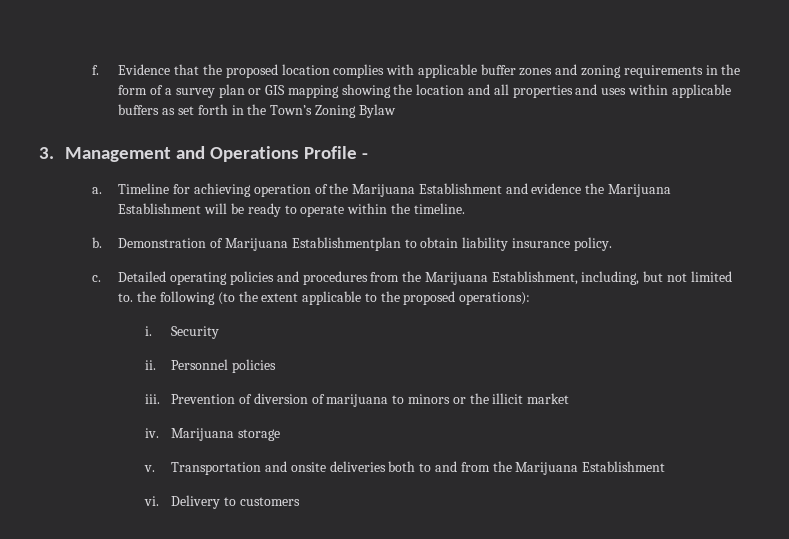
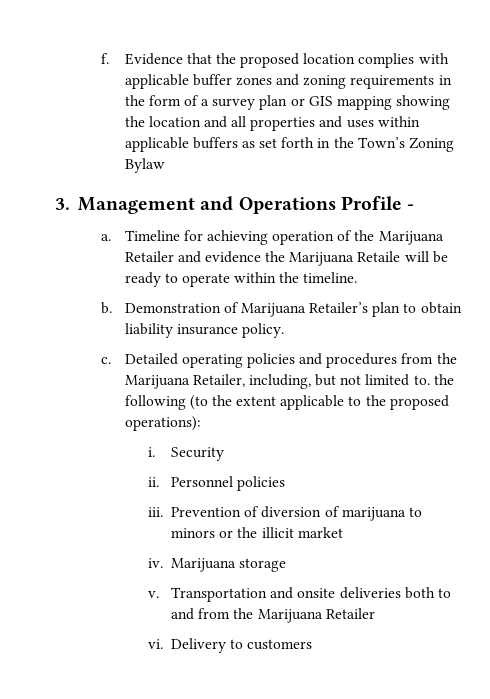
[418,183,502,194] Establishment -> [124,251,174,262] Retailer
[118,203,202,214] Establishment -> [357,251,401,262] Retaile
[291,237,401,251] Establishmentplan -> [309,302,401,317] Retailer’s plan
[491,271,578,285] Establishment, -> [192,374,245,387] Retailer,
[582,461,666,472] Establishment -> [325,608,375,619] Retailer

